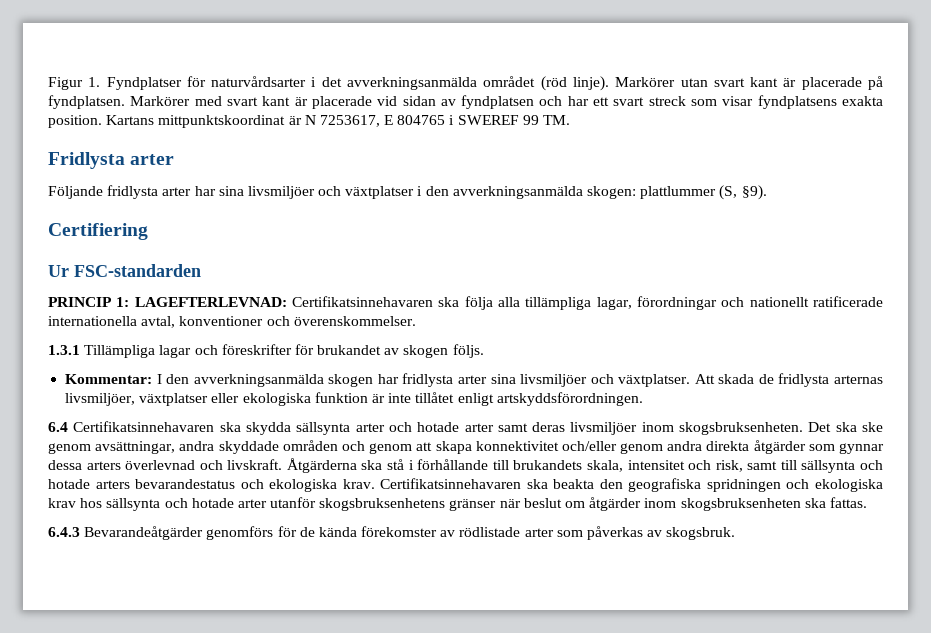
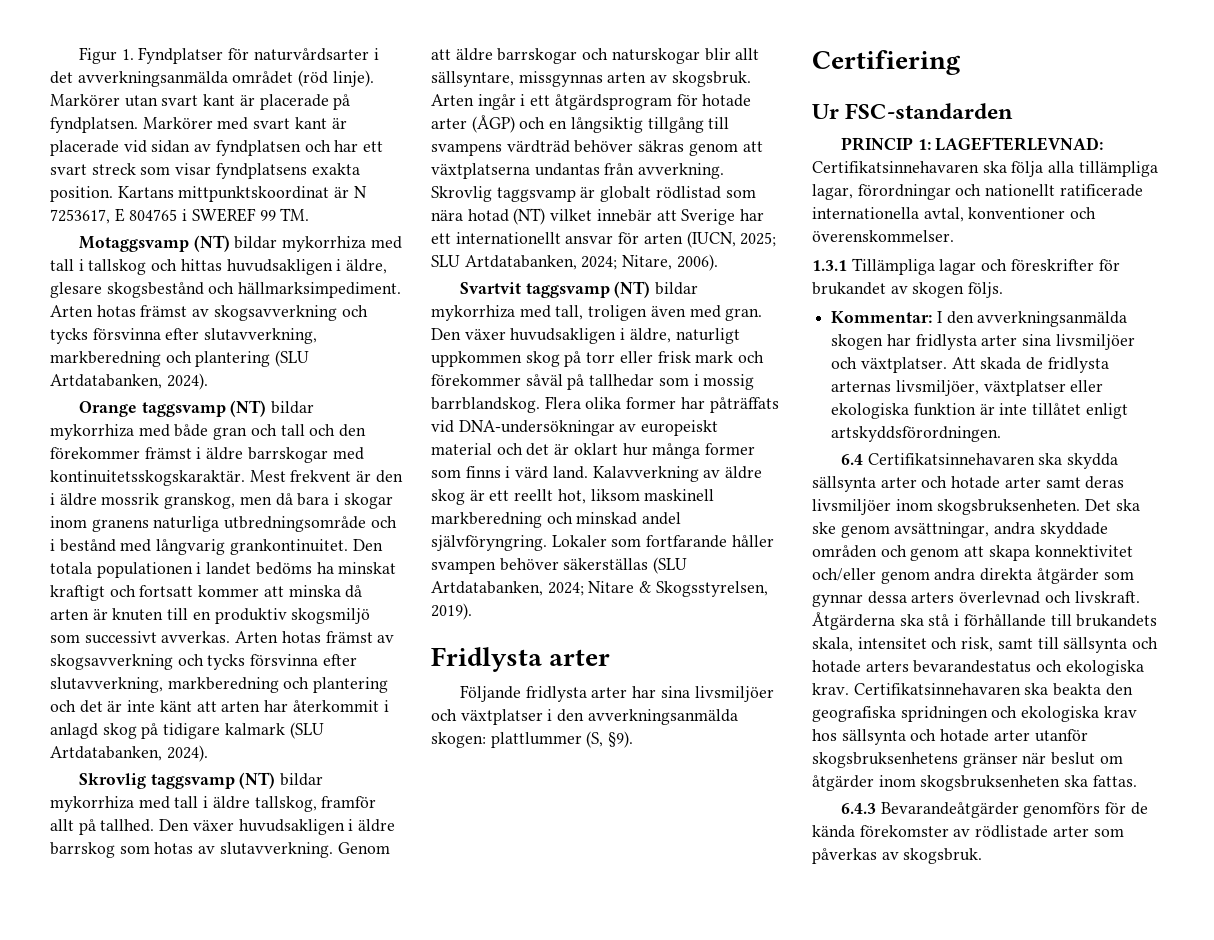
(571, 120) none -> [78,235,402,252] [50,259,388,275] [50,282,402,298] [50,305,368,321] [50,328,318,344] [50,350,310,367] [50,373,208,390] [78,400,315,417] [50,424,367,440] [50,447,364,463] [50,470,403,486] [50,493,393,509] [50,516,397,532] [50,539,383,555] [50,562,397,578] [50,585,363,601] [50,608,371,624] [50,631,395,644] [50,654,357,670] [50,677,389,693] [50,700,389,713] [50,722,324,739] [50,745,208,762] [78,772,324,789] [50,796,377,812] [50,819,396,835] [50,842,390,858] [431,48,760,64] [431,71,751,87] [431,94,752,110] [431,115,730,133] [431,140,763,156] [431,163,725,179] [431,186,756,202] [431,208,765,225] [431,231,777,248] [431,254,718,271] [459,281,699,298] [431,305,763,321] [431,328,740,344] [431,351,765,367] [431,374,755,390] [431,396,779,413] [431,420,719,436] [431,443,756,459] [431,466,763,482] [431,489,715,505] [431,512,682,528] [431,535,774,551] [431,557,688,574] [431,581,768,597] [431,603,472,620] // Motaggsvamp (NT) bildar mykorrhiza med tall i tallskog och hittas huvudsakligen i äldre, glesare skogsbestånd och hällmarksimpediment. Arten hotas främst av skogsavverkning och tycks försvinna efter slutavverkning, markberedning och plantering (SLU Artdatabanken, 2024). // Orange taggsvamp (NT) bildar mykorrhiza med både gran och tall och den förekommer främst i äldre barrskogar med kontinuitetsskogskaraktär. Mest frekvent är den i äldre mossrik granskog, men då bara i skogar inom granens naturliga utbredningsområde och i bestånd med långvarig grankontinuitet. Den totala populationen i landet bedöms ha minskat kraftigt och fortsatt kommer att minska då arten är knuten till en produktiv skogsmiljö som successivt avverkas. Arten hotas främst av skogsavverkning och tycks försvinna efter slutavverkning, markberedning och plantering och det är inte känt att arten har återkommit i anlagd skog på tidigare kalmark (SLU Artdatabanken, 2024). // Skrovlig taggsvamp (NT) bildar mykorrhiza med tall i äldre tallskog, framför allt på tallhed. Den växer huvudsakligen i äldre barrskog som hotas av slutavverkning. Genom att äldre barrskogar och naturskogar blir allt sällsyntare, missgynnas arten av skogsbruk. Arten ingår i ett åtgärdsprogram för hotade arter (ÅGP) och en långsiktig tillgång till svampens värdträd behöver säkras genom att växtplatserna undantas från avverkning. Skrovlig taggsvamp är globalt rödlistad som nära hotad (NT) vilket innebär att Sverige har ett internationellt ansvar för arten (IUCN, 2025; SLU Artdatabanken, 2024; Nitare, 2006). // Svartvit taggsvamp (NT) bildar mykorrhiza med tall, troligen även med gran. Den växer huvudsakligen i äldre, naturligt uppkommen skog på torr eller frisk mark och förekommer såväl på tallhedar som i mossig barrblandskog. Flera olika former har påträffats vid DNA-undersökningar av europeiskt material och det är oklart hur många former som finns i värd land. Kalavverkning av äldre skog är ett reellt hot, liksom maskinell markberedning och minskad andel självföryngring. Lokaler som fortfarande håller svampen behöver säkerställas (SLU Artdatabanken, 2024; Nitare & Skogsstyrelsen, 2019).

